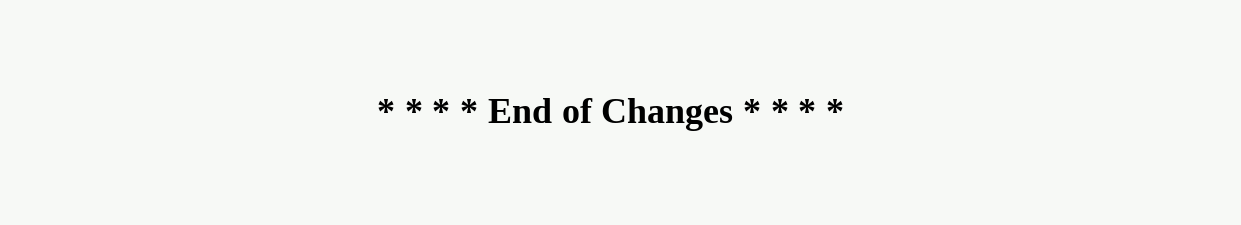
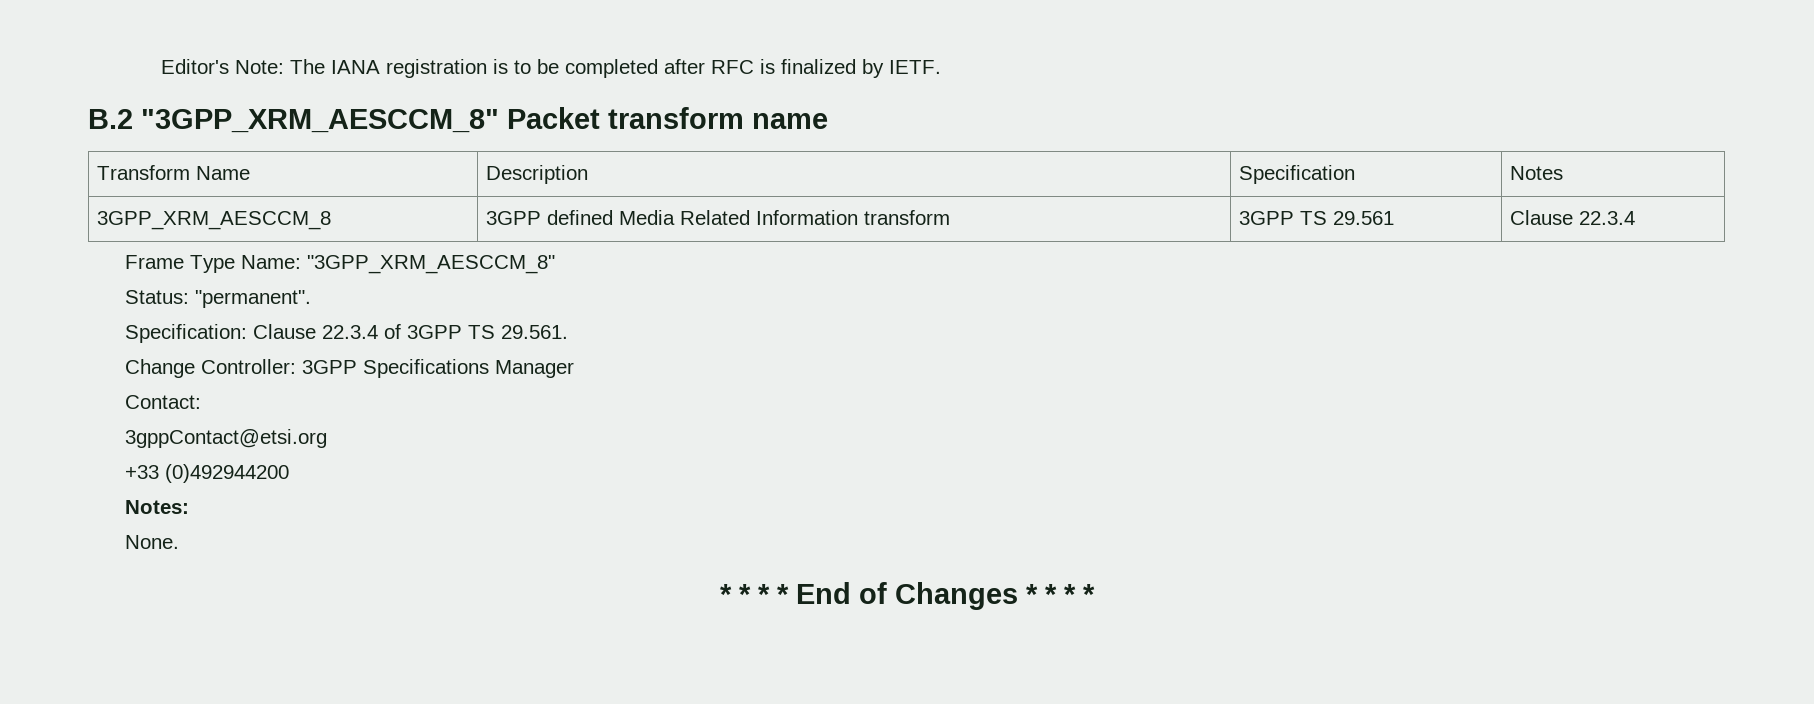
(376, 111) none -> [161,59,942,78] [88,107,828,133] [97,165,251,180] [486,165,589,184] [1239,165,1356,184] [1510,166,1564,180] [97,211,332,230] [486,210,951,225] [1239,211,1395,225] [1510,210,1636,225] [124,255,555,274] [124,290,311,308] [124,324,568,343] [124,359,574,378] [124,395,201,409] [124,429,327,448] [124,464,289,483] [124,500,189,514] [124,535,179,549] Editor's Note: The IANA registration is to be completed after RFC is finalized by IETF. // B.2 "3GPP_XRM_AESCCM_8" Packet transform name // Transform Name | Description | Specification | Notes // 3GPP_XRM_AESCCM_8 | 3GPP defined Media Related Information transform | 3GPP TS 29.561 | Clause 22.3.4 // Frame Type Name: "3GPP_XRM_AESCCM_8" // Status: "permanent". // Specification: Clause 22.3.4 of 3GPP TS 29.561. // Change Controller: 3GPP Specifications Manager // Contact: // 3gppContact@etsi.org // +33 (0)492944200 // Notes: // None. //

